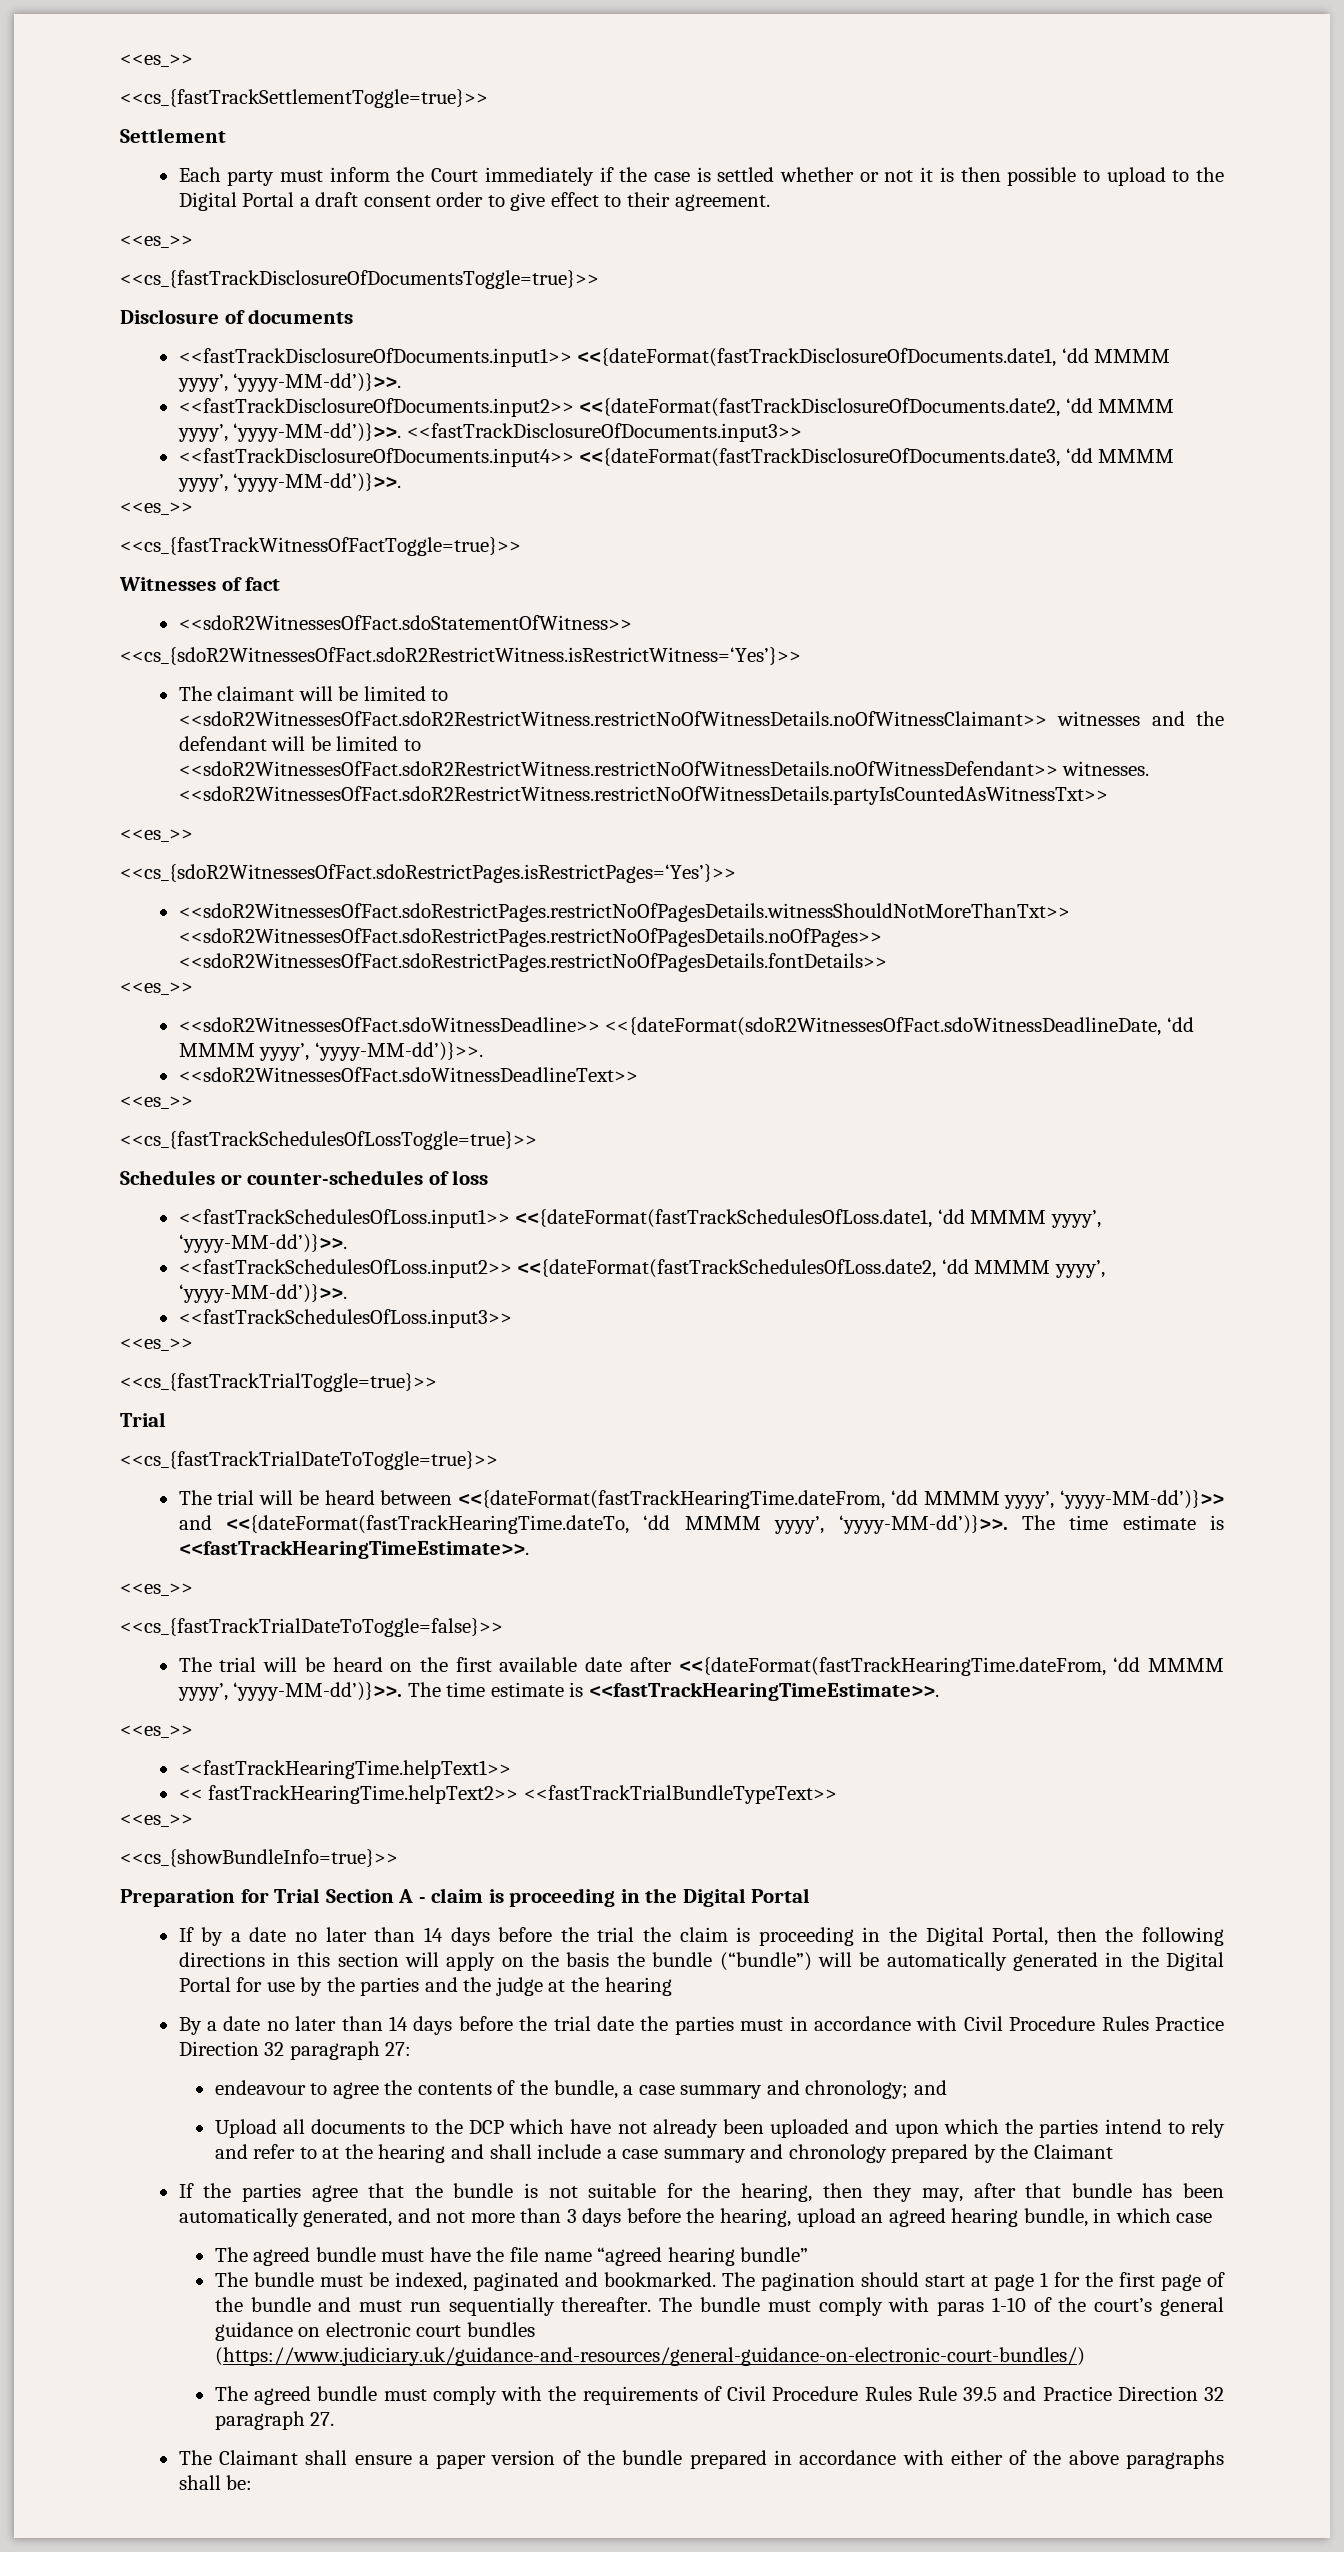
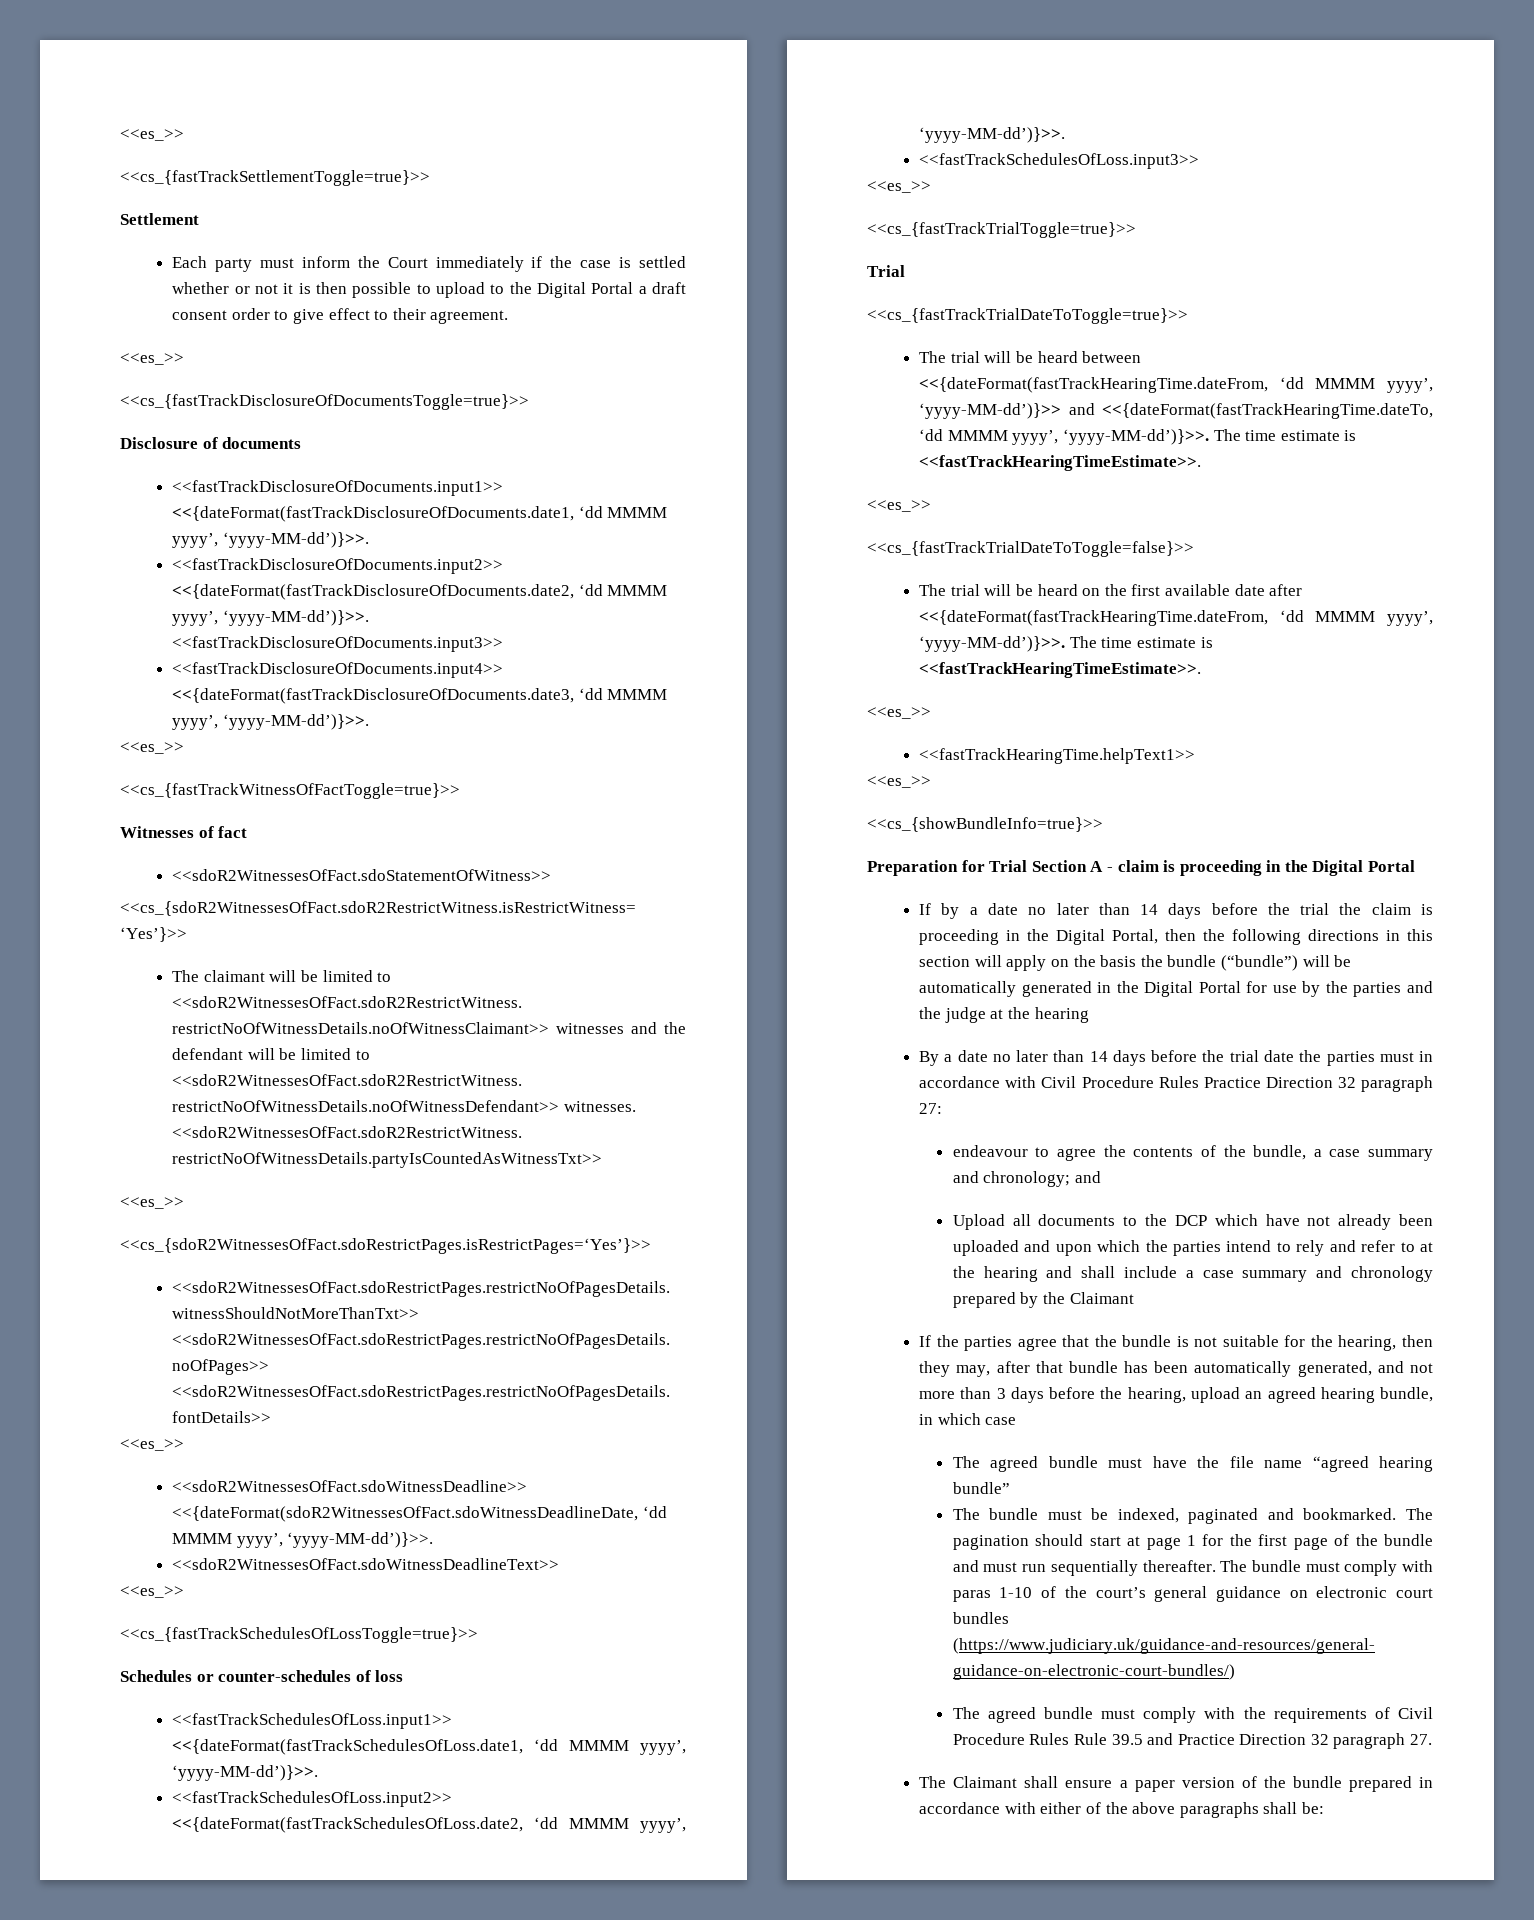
[178,1785,837,1804] // << fastTrackHearingTime.helpText2>> <<fastTrackTrialBundleTypeText>> -> (1196, 756) none

